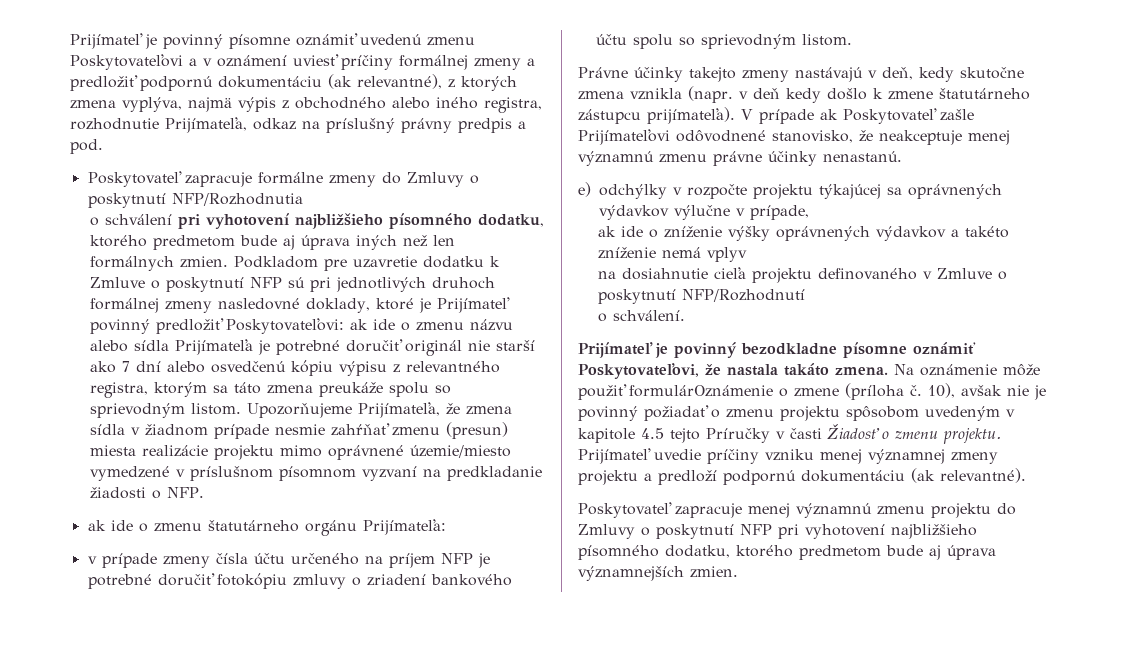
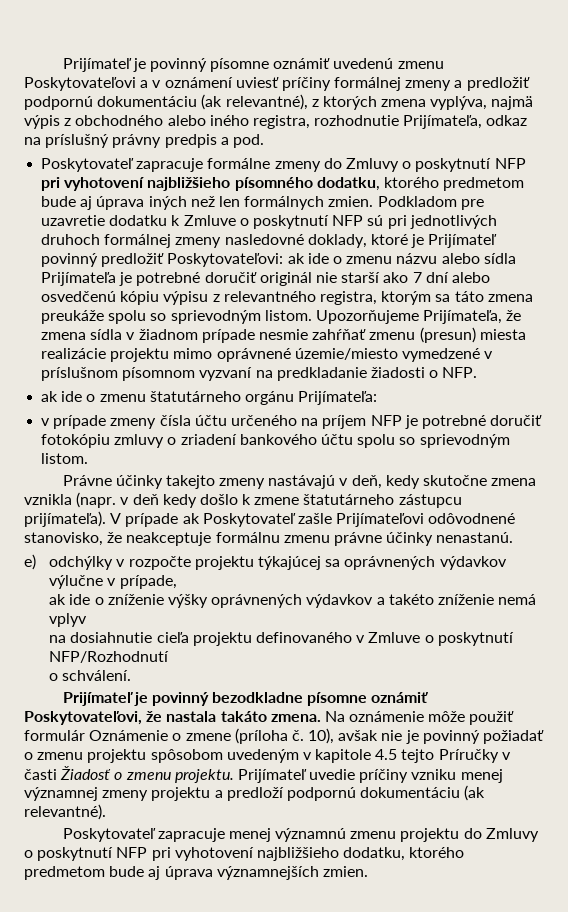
[171,193,303,206] [89,214,172,226] NFP/Rozhodnutia // o schválení -> [494,158,526,169] NFP
[968,130,1010,145] [578,151,654,166] menej významnú -> [215,532,280,543] formálnu
[629,385,773,397] formulárOznámenie -> [24,730,169,741] formulár Oznámenie
[578,545,659,560] písomného -> (339, 854) none

